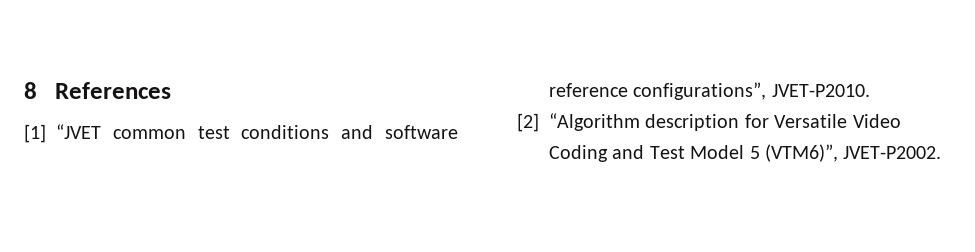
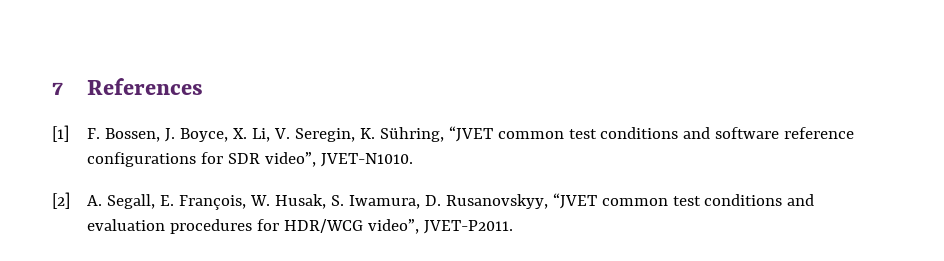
[24,82,37,99] 8 -> [52,82,63,95] 7
(46, 133) none -> [86,127,444,142] F. Bossen, J. Boyce, X. Li, V. Seregin, K. Sühring,
[633,82,870,100] [517,113,901,132] [549,144,942,162] configurations”, JVET-P2010. // [2] “Algorithm description for Versatile Video Coding and Test Model 5 (VTM6)”, JVET-P2002. -> [86,152,413,167] [52,192,815,210] [86,219,513,234] configurations for SDR video”, JVET-N1010. // [2] A. Segall, E. François, W. Husak, S. Iwamura, D. Rusanovskyy, “JVET common test conditions and evaluation procedures for HDR/WCG video”, JVET-P2011.

